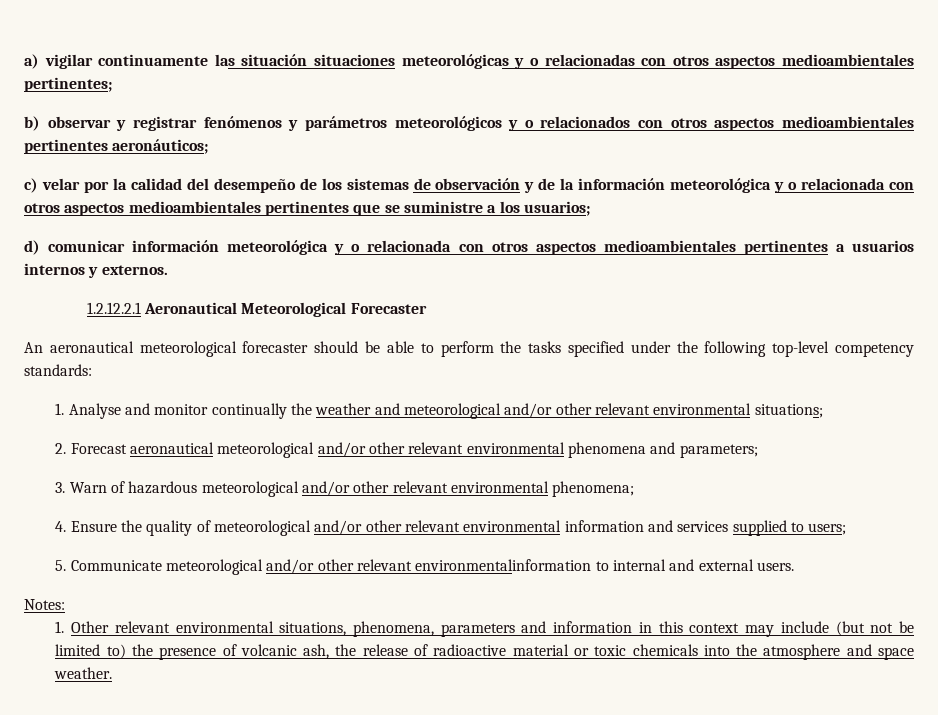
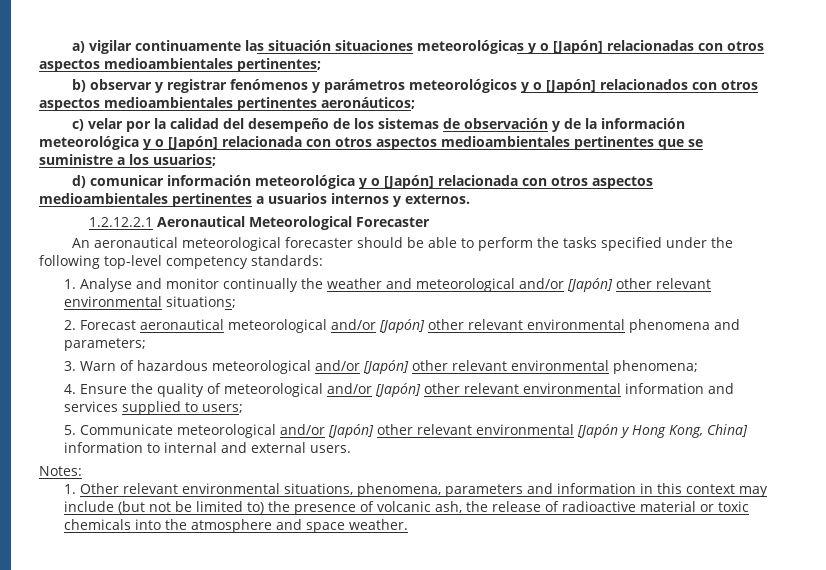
(539, 62) none -> [553,40,604,54] [Japón]
(534, 124) none -> [546,79,597,93] [Japón]
(798, 186) none -> [168,136,218,150] [Japón]
(361, 248) none -> [384,175,435,189] [Japón]
(553, 410) none -> [567,278,614,292] [Japón]
(366, 449) none -> [379,319,426,333] [Japón]
(350, 488) none -> [363,360,410,374] [Japón]
(363, 527) none -> [375,383,422,397] [Japón]
[317,559,592,571] other relevant environmentalinformation -> [328,424,749,438] [64,442,144,453] [Japón] other relevant environmental [Japón y Hong Kong, China] information

